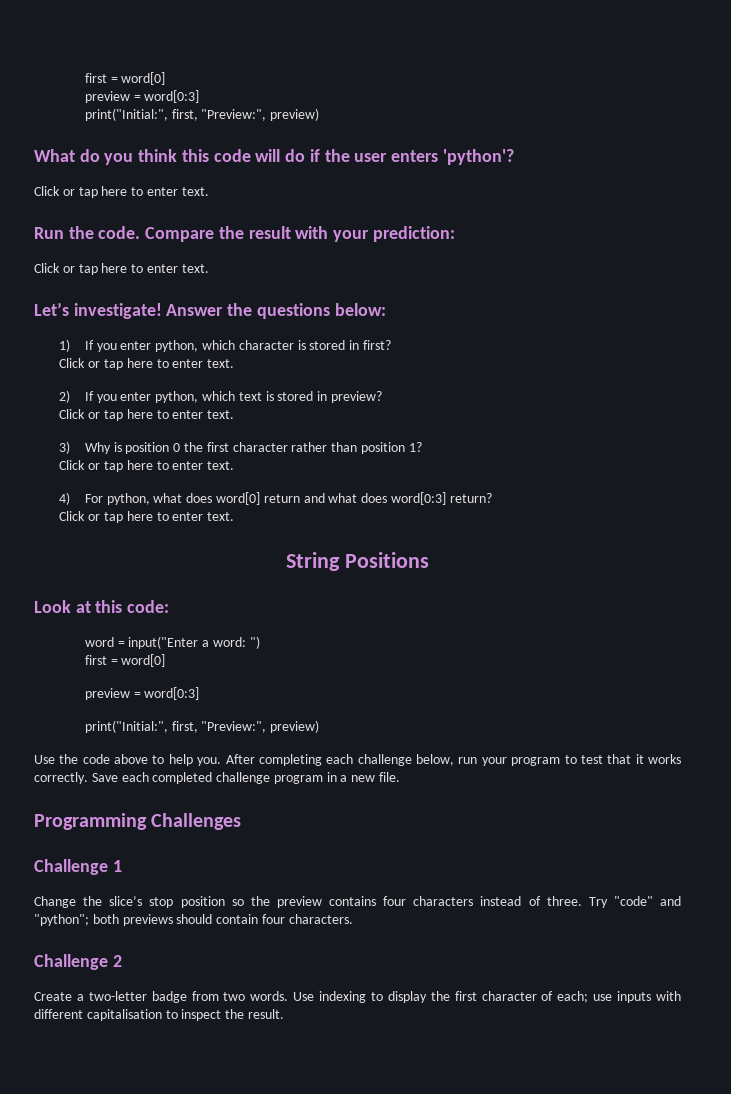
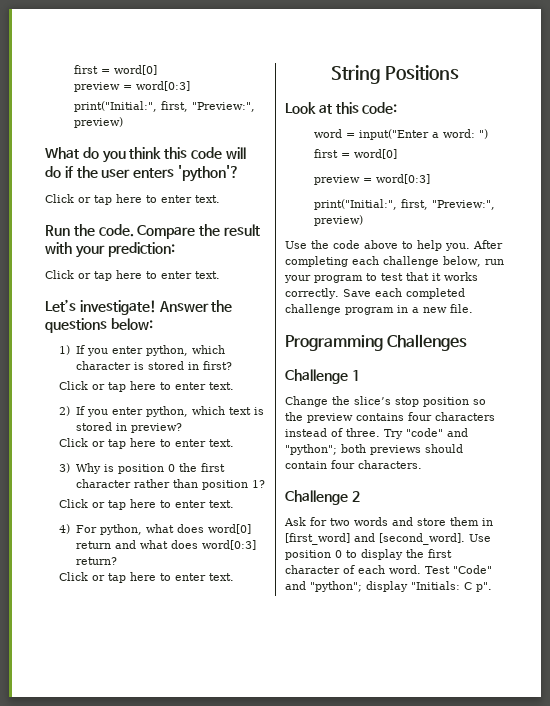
[34,991,367,1003] Create a two-letter badge from two words. Use indexing -> [284,517,493,526] [285,533,491,545] [285,550,342,560] Ask for two words and store them in [first_word] and [second_word]. Use position 0
[557,991,682,1003] [34,1009,284,1021] each; use inputs with different capitalisation to inspect the result. -> [358,565,492,574] [285,581,492,592] each word. Test "Code" and "python"; display "Initials: C p".

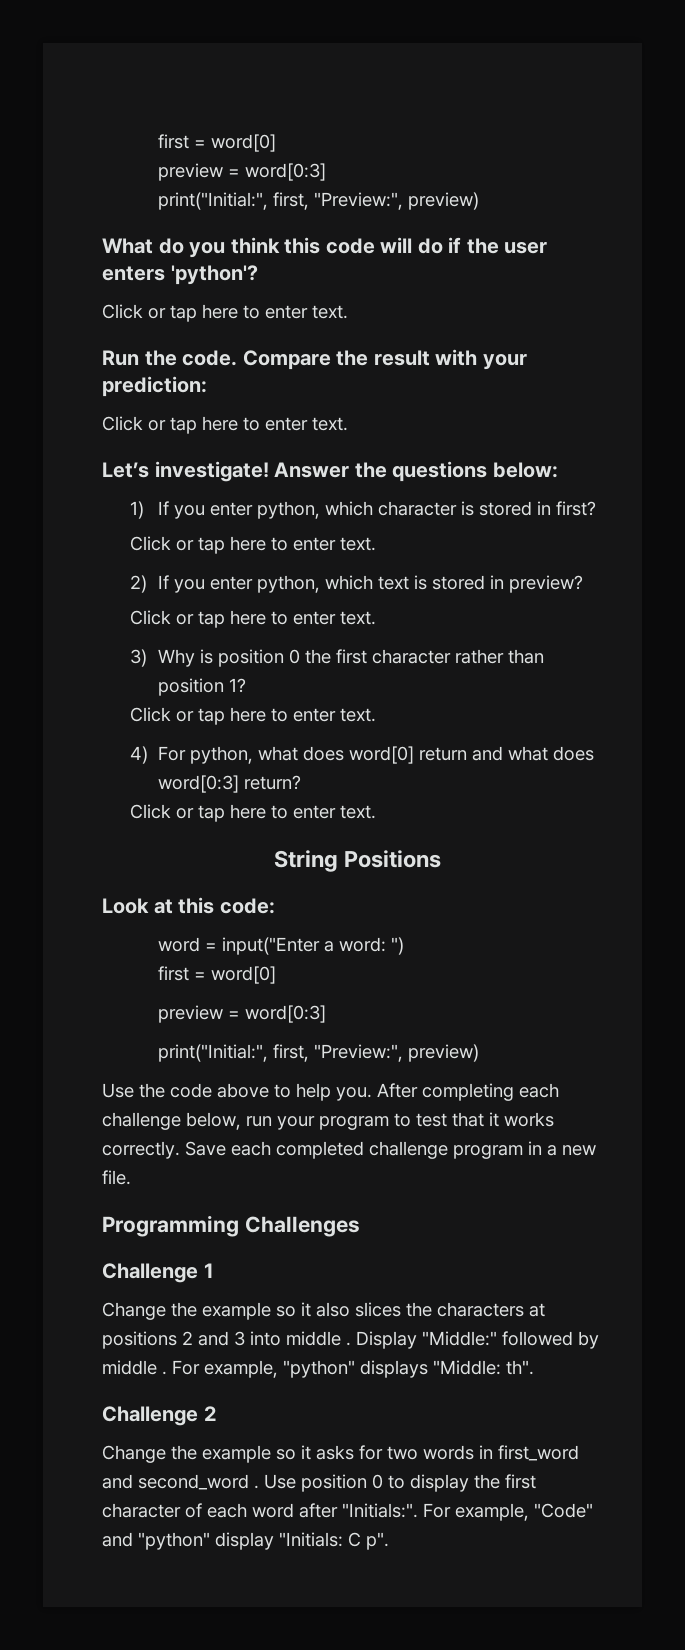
[354,396,486,407] [285,412,495,423] [285,428,468,439] [285,444,463,455] [285,460,422,469] [285,490,360,505] [284,517,493,526] [285,533,465,545] slice’s stop position so the preview contains four characters instead of three. Try "code" and "python"; both previews should contain four characters. // Challenge 2 // Ask for two words and store them in [first_word] and [second_word]. -> [202,1302,545,1320] [102,1331,599,1349] [102,1360,534,1378] [102,1406,217,1426] [102,1445,579,1463] [102,1474,259,1490] example so it also slices the characters at positions 2 and 3 into middle . Display "Middle:" followed by middle . For example, "python" displays "Middle: th". // Challenge 2 // Change the example so it asks for two words in first_word and second_word .
[389,565,450,574] word. Test -> [252,1503,529,1521] word after "Initials:". For example,
[310,581,362,592] "python"; -> [138,1532,210,1550] "python"

